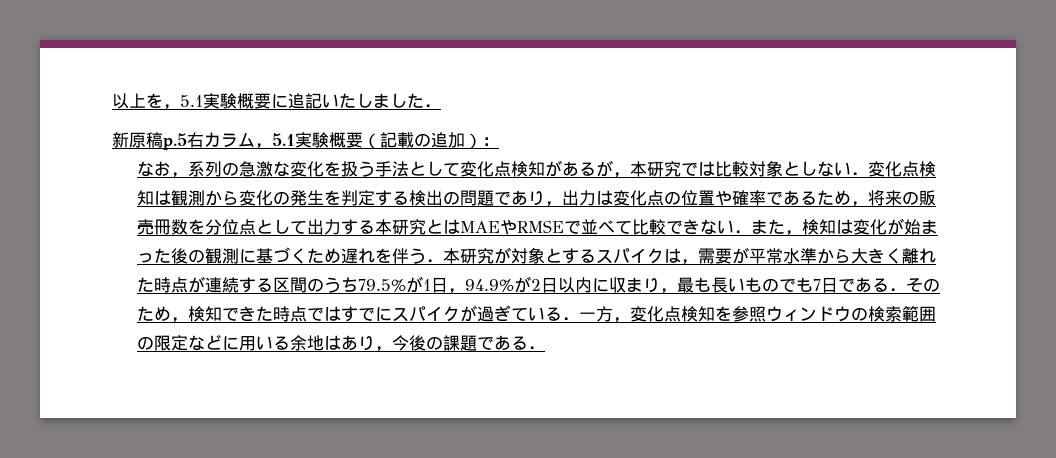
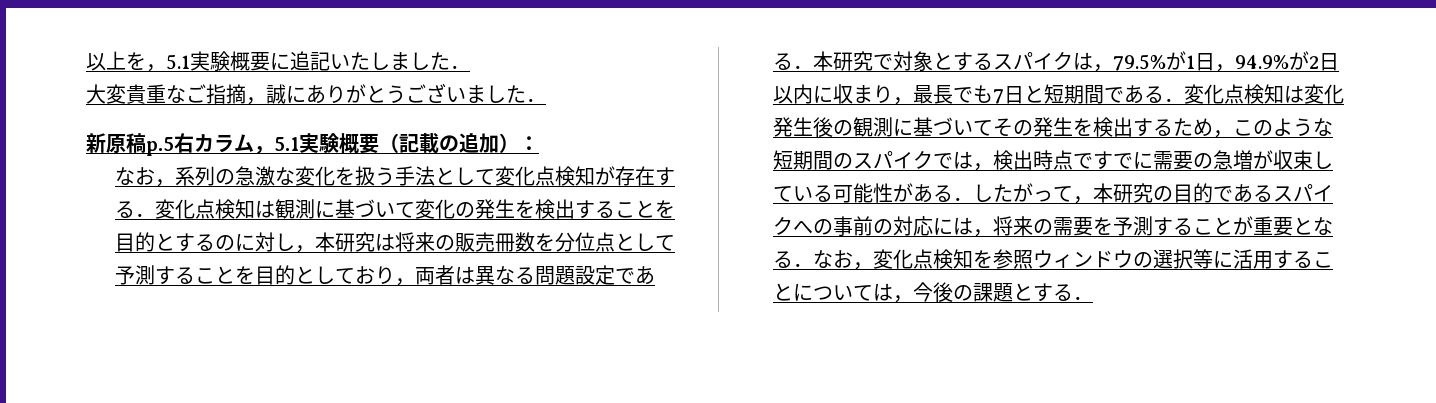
(441, 105) none -> [86,83,546,105] // 大変貴重なご指摘，誠にありがとうございました．
[562,160,852,178] あるが，本研究では比較対象としない -> [615,166,676,186] [115,201,136,218] 存在する
[205,190,240,206] から -> [315,199,416,218] に基づいて
[341,190,869,207] 判定する検出の問題であり，出力は変化点の位置や確率であるため， -> [535,199,676,219] [115,232,396,253] 検出することを目的とするのに対し，本研究は
[307,218,939,236] [137,247,427,264] 出力する本研究とはMAEやRMSEで並べて比較できない．また，検知は変化が始まった後の観測に基づくため遅れを伴う -> [115,265,656,286] [773,53,794,70] 予測することを目的としており，両者は異なる問題設定である
[494,247,512,264] が -> [873,54,894,70] で
[698,247,937,264] [137,276,359,293] 需要が平常水準から大きく離れた時点が連続する区間のうち -> (1114, 68) none
[694,277,941,293] [137,305,614,323] も長いものでも7日である．そのため，検知できた時点ではすでにスパイクが過ぎている．一方 -> [933,84,1345,104] [773,117,1334,138] [773,150,1334,171] [773,183,1334,204] [773,216,1334,237] [773,250,854,268] 長でも7日と短期間である．変化点検知は変化発生後の観測に基づいてその発生を検出するため，このような短期間のスパイクでは，検出時点ですでに需要の急増が収束している可能性がある．したがって，本研究の目的であるスパイクへの事前の対応には，将来の需要を予測することが重要となる．なお
[868,306,937,322] [137,334,376,351] 検索範囲の限定などに用いる余地はあり -> [1153,249,1334,269] [773,283,894,301] 選択等に活用することについては
[477,335,512,351] であ -> [1013,283,1054,302] とす

